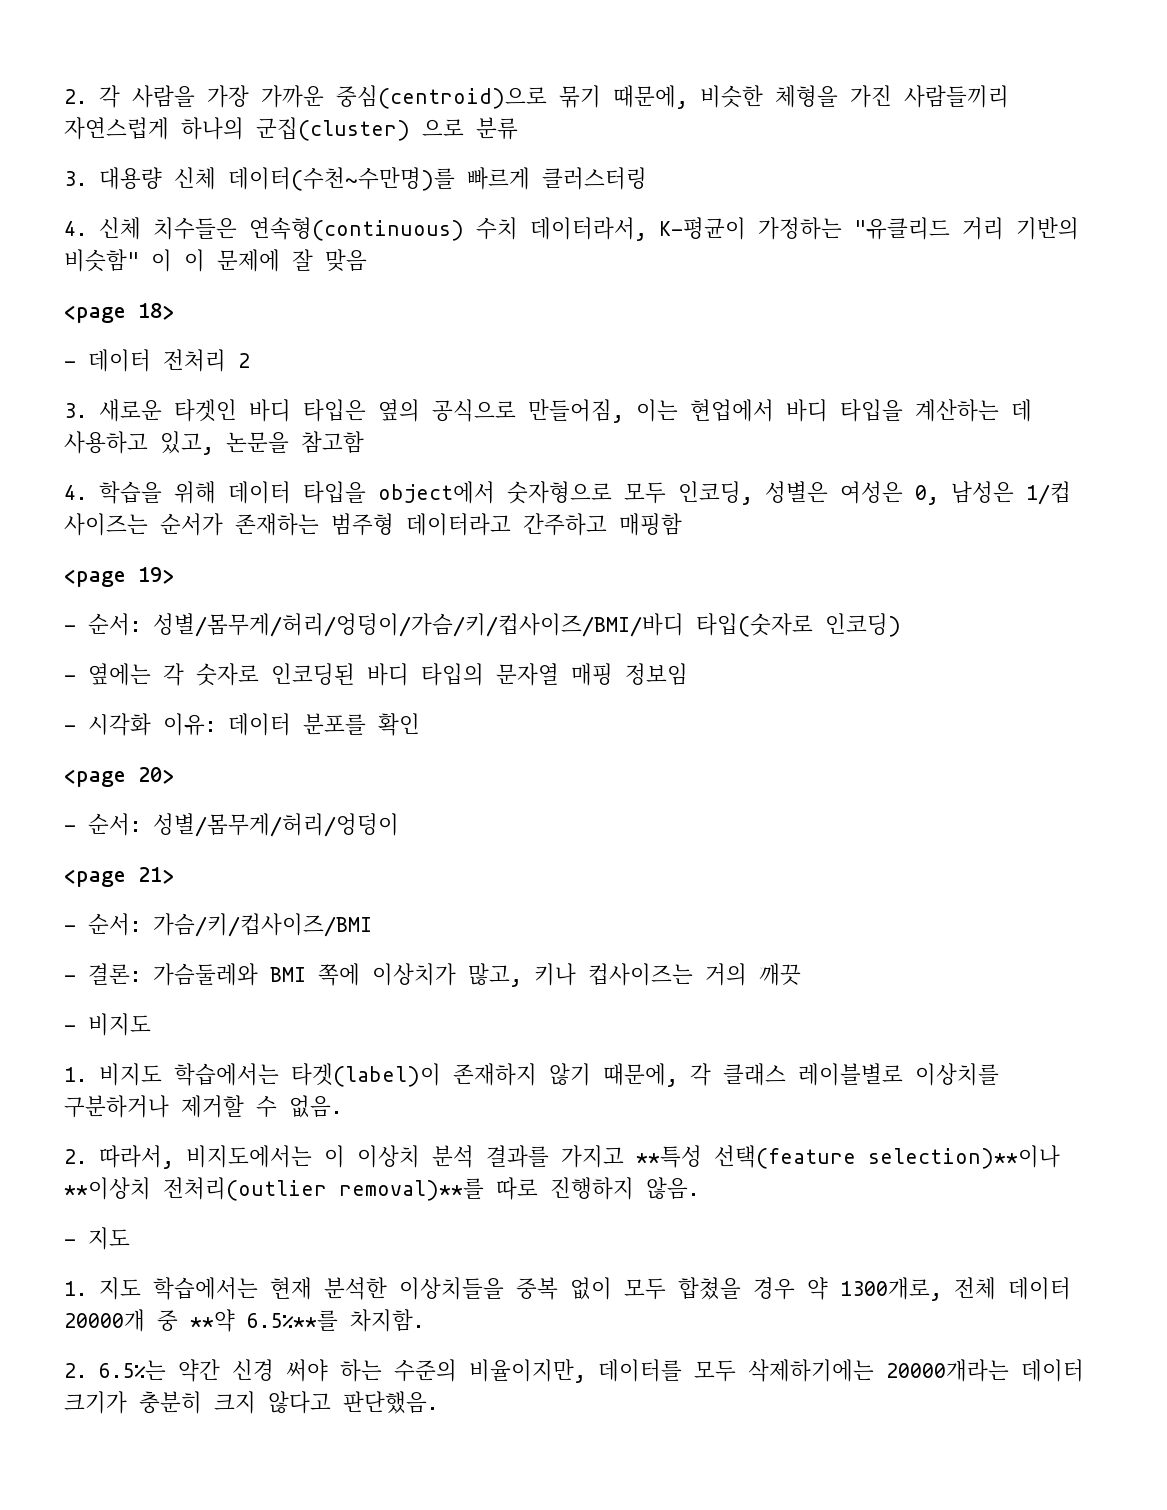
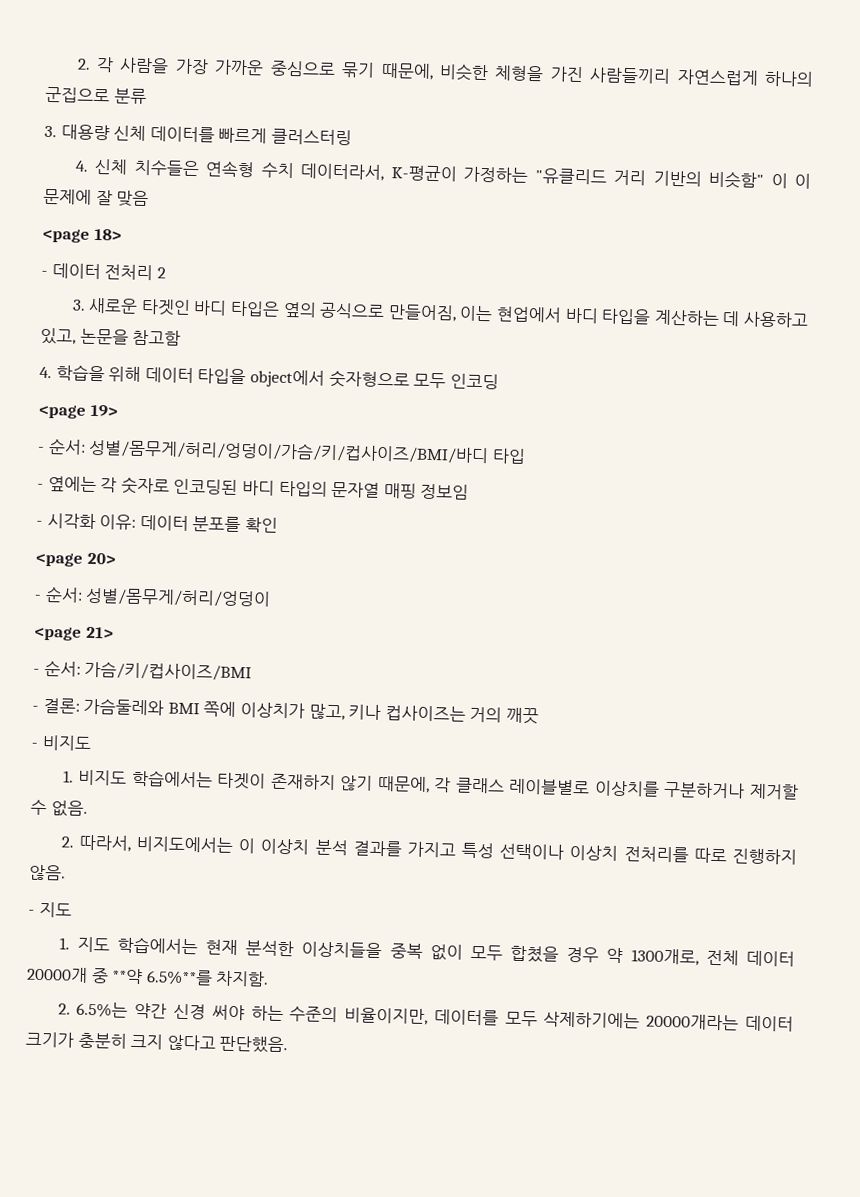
[336,85,547,109] 중심(centroid)으로 -> [269,60,336,77] 중심으로
[256,117,464,141] 군집(cluster) 으로 -> [45,86,110,104] 군집으로
[228,167,455,191] 데이터(수천~수만명)를 -> [149,126,215,143] 데이터를
[249,217,464,241] 연속형(continuous) -> [205,160,256,178] 연속형
[678,481,1071,505] [64,513,682,536] 인코딩, 성별은 여성은 0, 남성은 1/컵 사이즈는 순서가 존재하는 범주형 데이터라고 간주하고 매핑함 -> [449,373,499,390] 인코딩
[696,613,901,637] 타입(숫자로 인코딩) -> [491,448,526,464] 타입
[291,1063,441,1087] 타겟(label)이 -> [217,772,267,790] 타겟이
[636,1145,1060,1169] [64,1177,484,1201] **특성 선택(feature selection)**이나 **이상치 전처리(outlier removal)**를 -> [461,842,689,863] 특성 선택이나 이상치 전처리를

